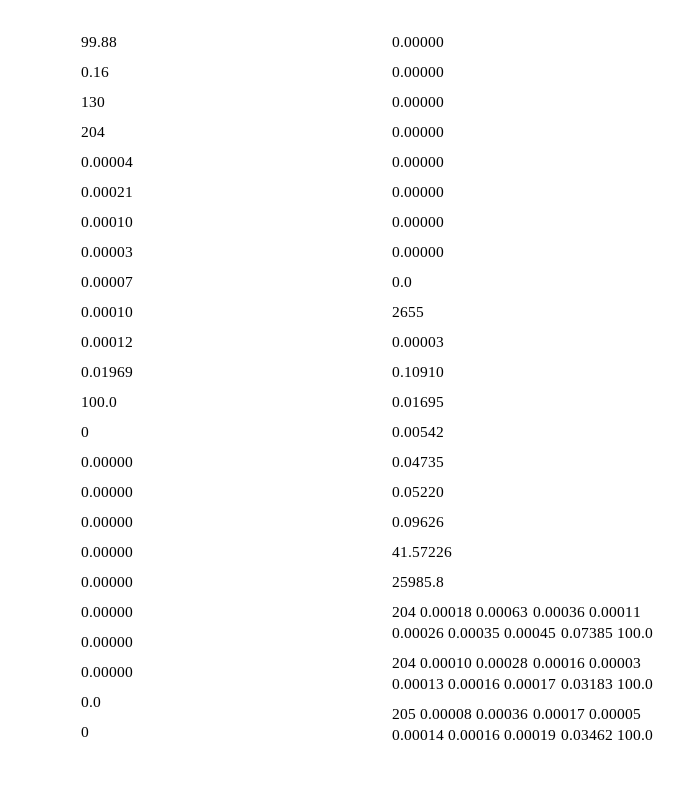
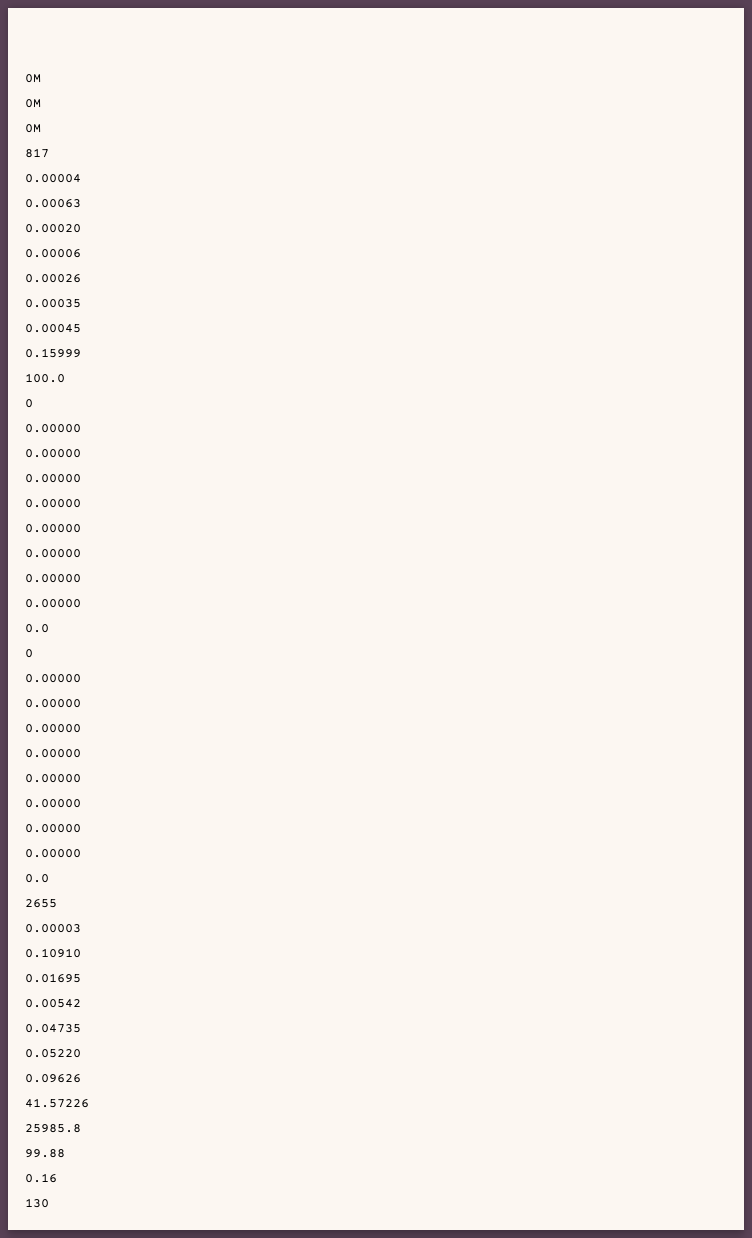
[81,37,117,47] [81,67,109,77] [81,97,105,107] [81,127,105,137] [81,157,133,167] [81,187,133,197] [81,217,133,227] [81,247,133,257] [81,277,133,287] [81,307,133,317] [81,337,133,347] [81,367,133,377] 99.88 // 0.16 // 130 // 204 // 0.00004 // 0.00021 // 0.00010 // 0.00003 // 0.00007 // 0.00010 // 0.00012 // 0.01969 -> [25,74,41,83] [25,99,41,108] [25,124,41,133] [25,148,49,158] [25,174,81,183] [25,199,81,208] [25,224,81,233] [25,249,81,258] [25,274,81,283] [25,299,81,308] [25,324,81,333] [25,348,81,358] 0M // 0M // 0M // 817 // 0.00004 // 0.00063 // 0.00020 // 0.00006 // 0.00026 // 0.00035 // 0.00045 // 0.15999
[392,607,641,617] [392,628,653,638] [392,658,641,668] [392,679,653,689] [392,709,641,719] [392,730,653,740] 204 0.00018 0.00063 0.00036 0.00011 0.00026 0.00035 0.00045 0.07385 100.0 // 204 0.00010 0.00028 0.00016 0.00003 0.00013 0.00016 0.00017 0.03183 100.0 // 205 0.00008 0.00036 0.00017 0.00005 0.00014 0.00016 0.00019 0.03462 100.0 -> [25,1149,65,1158] [25,1173,57,1183] [25,1198,49,1208] 99.88 // 0.16 // 130

